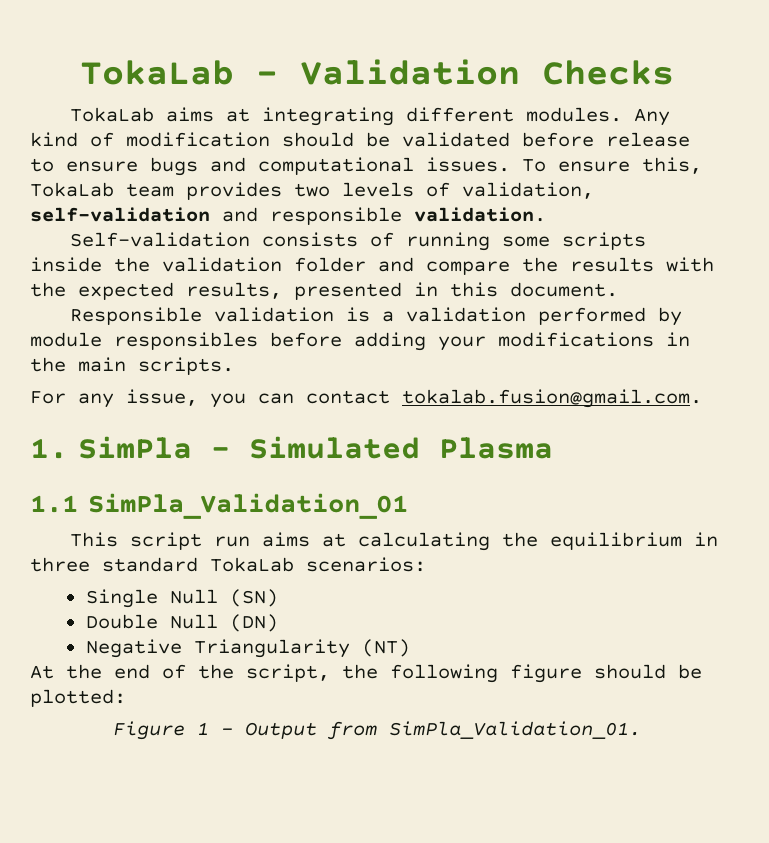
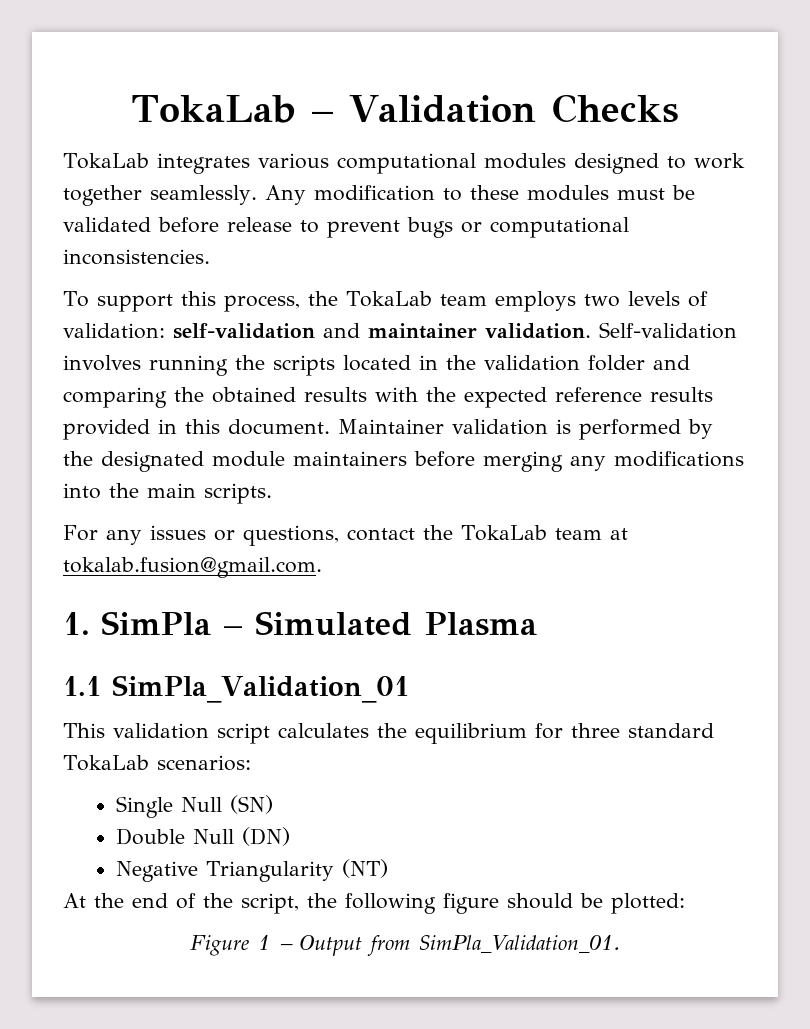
[166,107,671,126] [30,132,354,147] aims at integrating different modules. Any kind of modification should -> [156,153,745,174] [63,185,665,206] integrates various computational modules designed to work together seamlessly. Any modification to these modules must
[66,157,702,176] [30,182,282,200] ensure bugs and computational issues. To ensure this, TokaLab team provides -> [327,217,629,238] [63,249,210,265] [63,291,576,312] prevent bugs or computational inconsistencies. // To support this process, the TokaLab team employs
[462,182,594,199] validation, -> [63,323,165,339] validation:
[270,207,402,225] responsible -> [368,323,477,339] maintainer
[70,232,647,251] [30,257,102,272] // Self-validation consists of running some scripts inside -> [599,322,737,339] [63,355,438,376] Self-validation involves running the scripts located in
[426,257,558,275] compare the -> [63,387,296,408] comparing the obtained
[186,282,402,300] results, presented -> [555,387,713,402] [63,419,150,440] reference results provided
[70,307,203,325] // Responsible -> [338,419,444,434] Maintainer
[382,307,683,326] [30,332,690,351] a validation performed by module responsibles before adding your modifications in -> [579,419,713,440] [63,451,744,472] [63,483,101,499] performed by the designated module maintainers before merging any modifications into
[126,389,390,408] issue, you can contact -> [150,525,628,546] issues or questions, contact the TokaLab team at
[130,532,491,551] script run aims at calculating -> [113,723,369,744] validation script calculates
[694,532,719,547] in -> [535,723,563,739] for

